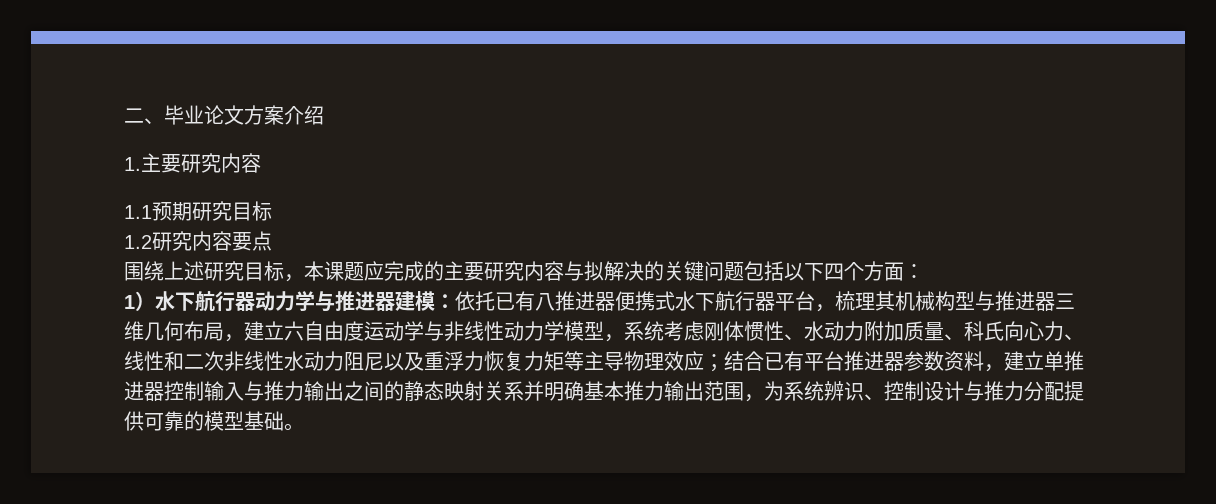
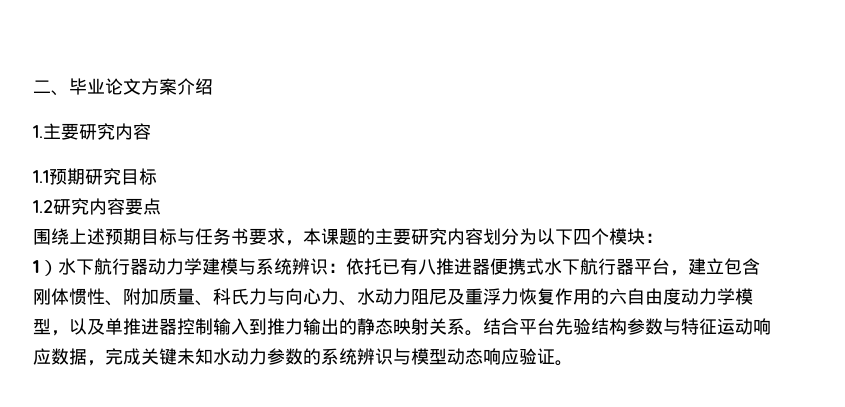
[204,261,284,281] 研究目标 -> [105,228,285,245] 预期目标与任务书要求
[364,261,424,281] 应完成 -> (357, 236) none
[564,261,784,281] 与拟解决的关键问题包括 -> [483,228,537,245] 划分为
[864,261,904,281] 方面 -> [609,228,645,245] 模块
[315,291,435,312] 与推进器建模 -> [202,258,328,275] 建模与系统辨识
[835,291,1075,311] [124,321,704,342] 梳理其机械构型与推进器三维几何布局，建立六自由度运动学与非线性动力学模型，系统考虑 -> [688,258,760,275] 建立包含
[804,321,864,341] 水动力 -> (123, 303) none
(1004, 331) none -> [249,288,285,305] 力与
[124,351,284,371] 线性和二次非线性 -> (357, 303) none
[384,353,404,371] 以 -> (447, 297) none
[524,351,1044,372] 力矩等主导物理效应；结合已有平台推进器参数资料，建立 -> [555,288,753,305] [33,318,105,336] 作用的六自由度动力学模型，以及
[244,381,384,401] 与推力输出之间 -> [249,318,339,335] 到推力输出
[524,381,1084,402] [124,411,284,431] 并明确基本推力输出范围，为系统辨识、控制设计与推力分配提供可靠的模型基础 -> [465,318,771,336] [33,348,555,366] 。结合平台先验结构参数与特征运动响应数据，完成关键未知水动力参数的系统辨识与模型动态响应验证

